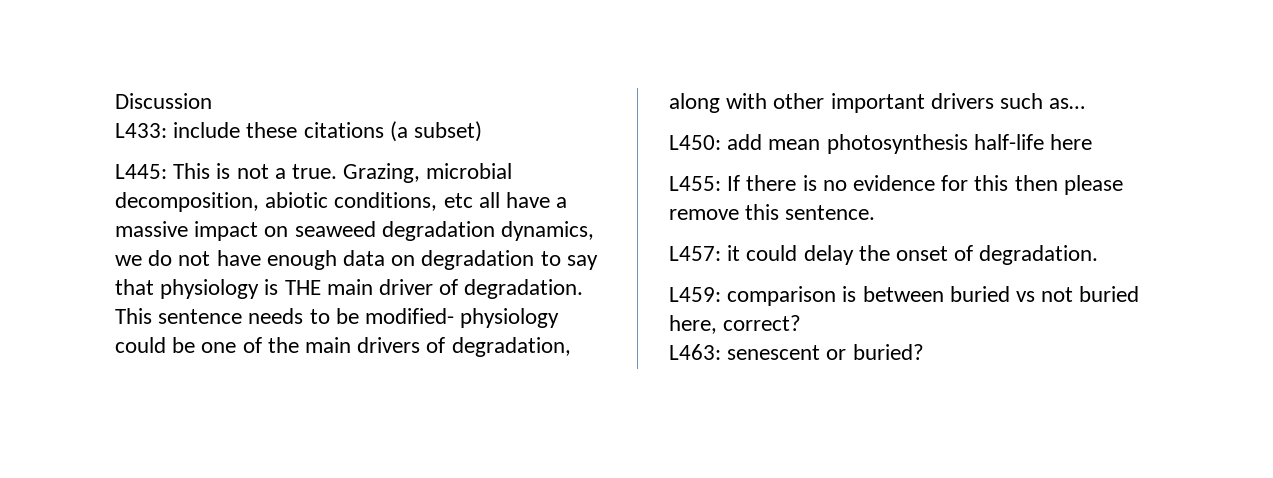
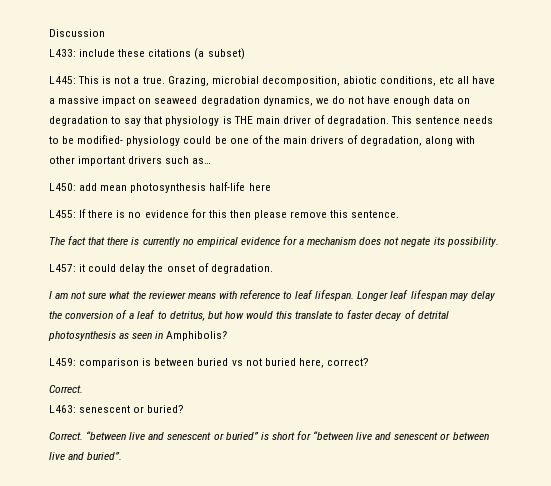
(876, 212) none -> [49,236,499,247] // The fact that there is currently no empirical evidence for a mechanism does not negate its possibility.
(1099, 255) none -> [49,290,495,301] [49,310,449,321] [48,331,228,341] // I am not sure what the reviewer means with reference to leaf lifespan. Longer leaf lifespan may delay the conversion of a leaf to detritus, but how would this translate to faster decay of detrital photosynthesis as seen in Amphibolis?
(802, 323) none -> [49,385,83,393] // Correct.
(924, 352) none -> [49,431,489,440] [49,452,123,460] // Correct. “between live and senescent or buried” is short for “between live and senescent or between live and buried”.

